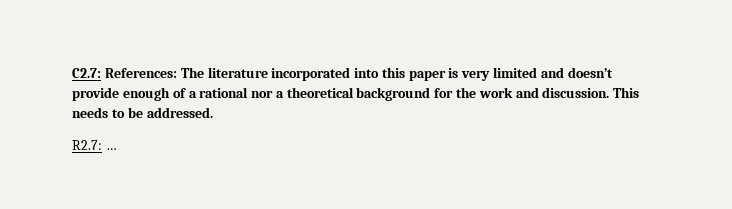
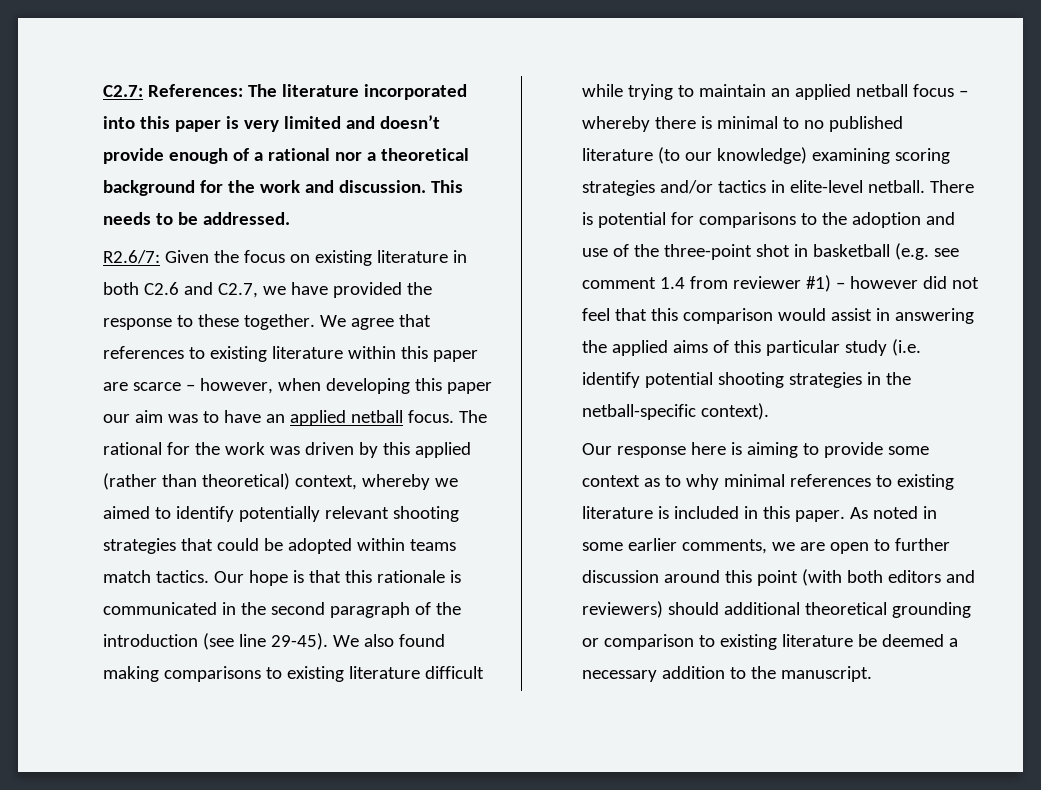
[72,140,118,150] R2.7: … -> [103,250,468,266] [103,282,433,298] [103,314,432,330] [103,346,479,362] [103,378,493,394] [103,410,488,426] [103,442,472,458] [103,473,459,490] [103,506,460,522] [103,538,457,554] [103,570,462,586] [103,602,462,618] [103,633,446,650] [103,666,485,682] [582,84,969,100] [582,116,904,132] [582,147,951,164] [582,180,975,196] [582,212,956,228] [582,243,960,260] [582,275,980,292] [582,308,975,324] [582,339,922,356] [582,372,912,388] [582,403,770,420] [582,442,930,458] [582,474,955,490] [582,506,938,522] [582,538,951,554] [582,569,976,586] [582,601,972,618] [582,634,959,650] [582,666,873,682] R2.6/7: Given the focus on existing literature in both C2.6 and C2.7, we have provided the response to these together. We agree that references to existing literature within this paper are scarce – however, when developing this paper our aim was to have an applied netball focus. The rational for the work was driven by this applied (rather than theoretical) context, whereby we aimed to identify potentially relevant shooting strategies that could be adopted within teams match tactics. Our hope is that this rationale is communicated in the second paragraph of the introduction (see line 29-45). We also found making comparisons to existing literature difficult while trying to maintain an applied netball focus – whereby there is minimal to no published literature (to our knowledge) examining scoring strategies and/or tactics in elite-level netball. There is potential for comparisons to the adoption and use of the three-point shot in basketball (e.g. see comment 1.4 from reviewer #1) – however did not feel that this comparison would assist in answering the applied aims of this particular study (i.e. identify potential shooting strategies in the netball-specific context). // Our response here is aiming to provide some context as to why minimal references to existing literature is included in this paper. As noted in some earlier comments, we are open to further discussion around this point (with both editors and reviewers) should additional theoretical grounding or comparison to existing literature be deemed a necessary addition to the manuscript.

